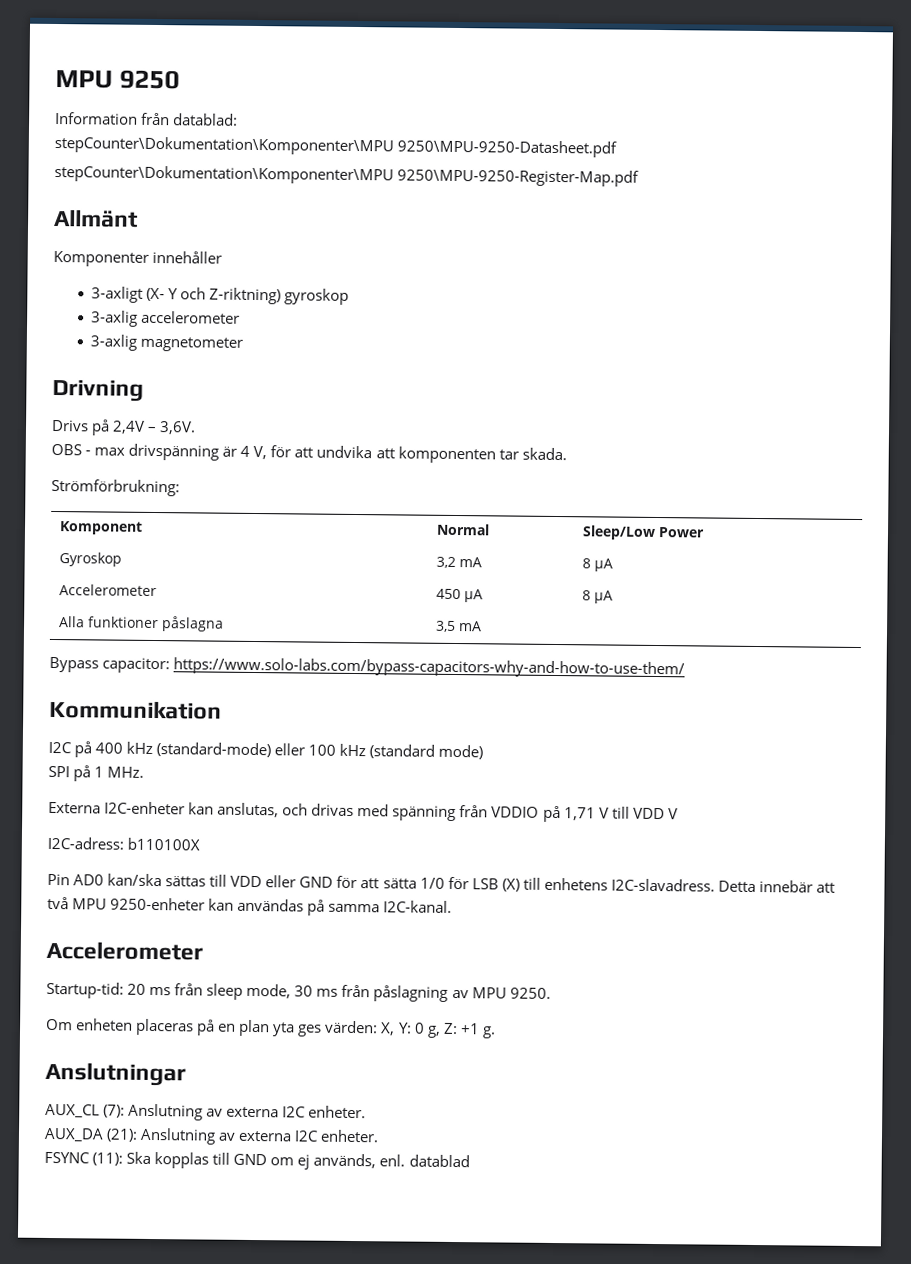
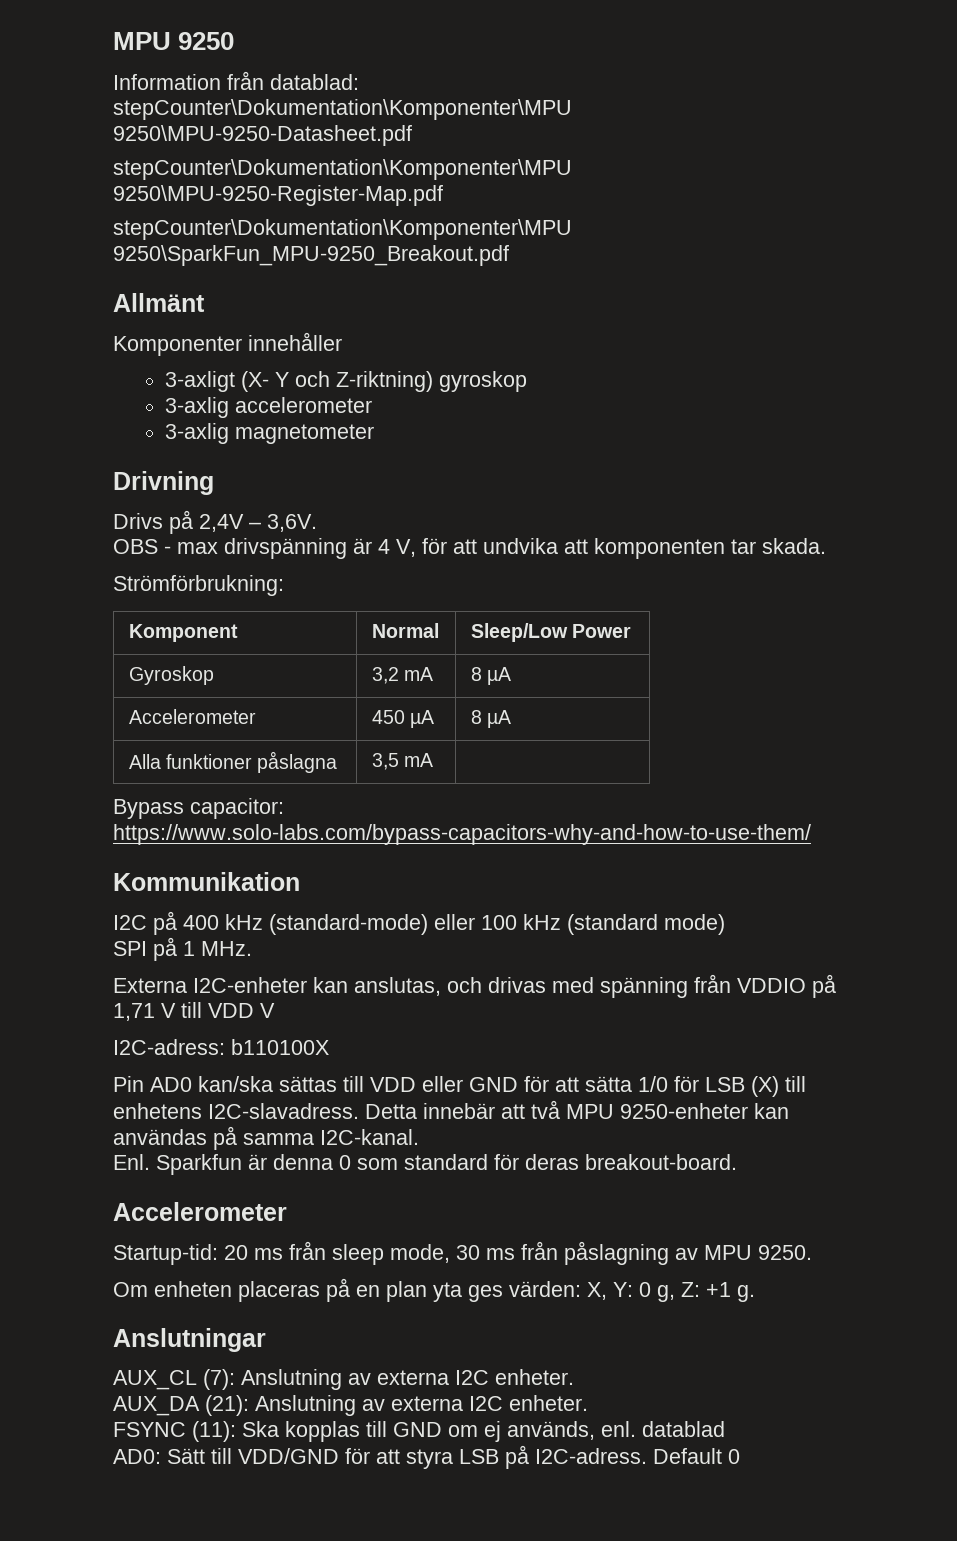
(640, 177) none -> [113,219,572,240] [113,245,509,266] // stepCounter\Dokumentation\Komponenter\MPU 9250\SparkFun_MPU-9250_Breakout.pdf
(453, 906) none -> [113,1154,737,1175] // Enl. Sparkfun är denna 0 som standard för deras breakout-board.
(470, 1161) none -> [113,1445,740,1469] // AD0: Sätt till VDD/GND för att styra LSB på I2C-adress. Default 0

